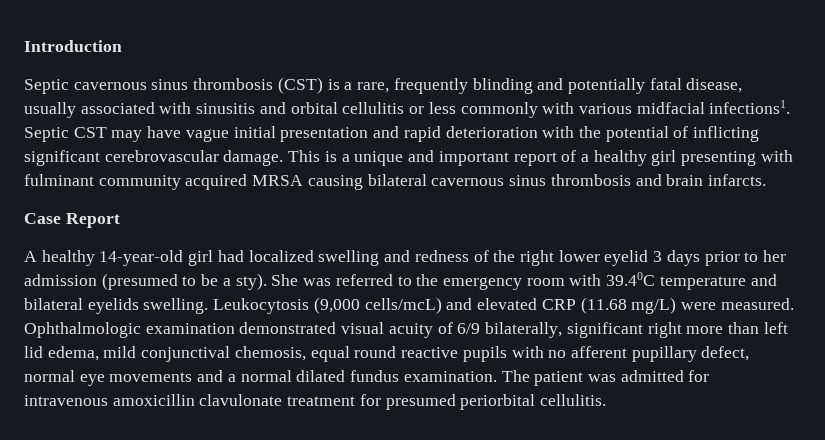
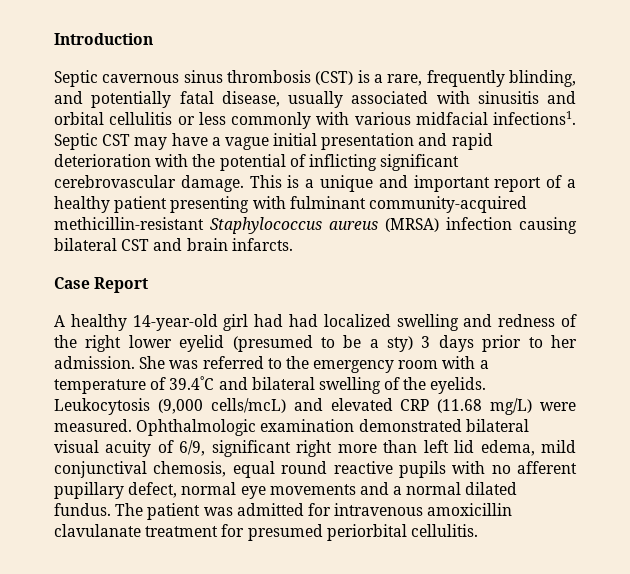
[472,78,533,94] blinding -> [508,70,576,87] blinding,
(182, 132) none -> [211,137,221,146] a
[651,150,677,166] girl -> [114,196,168,213] patient
[98,174,631,190] community acquired MRSA causing bilateral cavernous sinus thrombosis -> [368,196,527,213] [54,217,577,234] [54,238,150,251] community-acquired methicillin-resistant Staphylococcus aureus (MRSA) infection causing bilateral CST
(244, 256) none -> [289,314,318,327] had
(649, 258) none -> [232,335,414,352] (presumed to be a sty)
[24,273,267,290] admission (presumed to be a sty). -> [54,356,135,369] admission.
[606,272,777,290] [24,298,209,314] 39.40C temperature and bilateral eyelids swelling. -> [479,360,489,369] [54,376,487,394] a temperature of 39.4°C and bilateral swelling of the eyelids.
(337, 328) none -> [465,419,529,432] bilateral
[457,322,563,338] 6/9 bilaterally, -> [179,440,206,456] 6/9,
[350,370,497,382] fundus examination. -> [54,503,111,516] fundus.
[199,394,283,406] clavulonate -> [54,524,141,537] clavulanate

